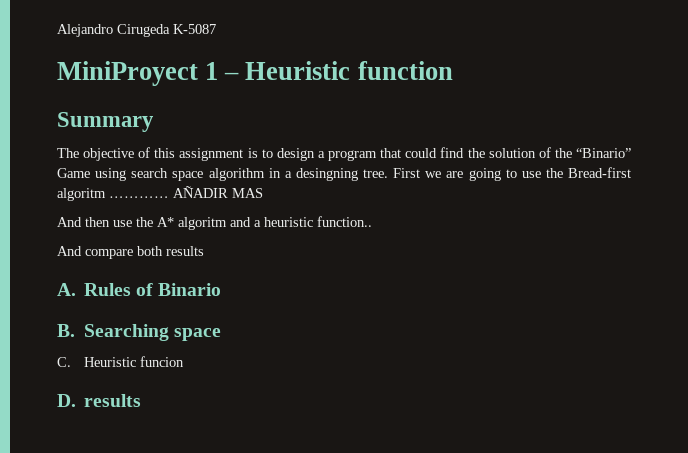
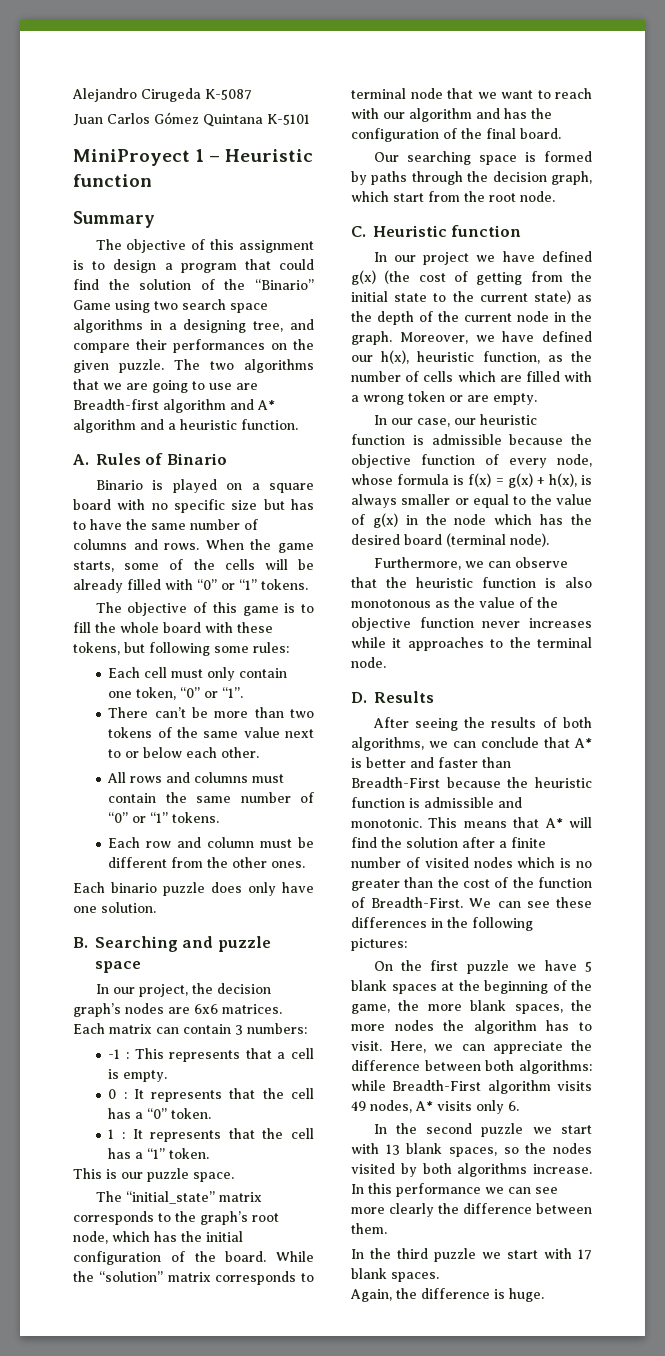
(216, 29) none -> [73,112,310,127] // Juan Carlos Gómez Quintana K-5101
(127, 174) none -> [154,301,178,310] two
[208,168,265,181] algorithm -> [73,319,143,333] algorithms
[295,168,421,181] desingning tree. First -> [183,319,314,333] [73,339,314,353] [73,359,314,373] [73,379,99,390] designing tree, and compare their performances on the given puzzle. The two algorithms that
[545,167,631,178] [57,186,263,201] [57,216,372,230] [57,246,204,259] [57,283,222,296] the Bread-first algoritm ………… AÑADIR MAS // And then use the A* algoritm and a heuristic function.. // And compare both results // A. Rules of Binario -> [236,383,258,390] [73,399,275,413] [73,419,298,433] [73,453,227,465] [95,479,314,493] [73,499,314,513] [73,519,258,530] [73,539,314,553] [73,559,314,572] [73,579,308,593] [95,602,314,616] [73,622,273,633] [73,642,289,656] [108,667,288,681] [108,687,244,700] [108,707,314,718] [108,727,314,738] [108,747,260,758] [107,772,285,783] [108,792,314,803] [108,812,220,823] [108,837,314,848] [108,857,306,868] [73,882,314,896] [73,902,156,913] are Breadth-first algorithm and A* algorithm and a heuristic function. // A. Rules of Binario // Binario is played on a square board with no specific size but has to have the same number of columns and rows. When the game starts, some of the cells will be already filled with “0” or “1” tokens. // The objective of this game is to fill the whole board with these tokens, but following some rules: // Each cell must only contain one token, “0” or “1”. // There can’t be more than two tokens of the same value next to or below each other. // All rows and columns must contain the same number of “0” or “1” tokens. // Each row and column must be different from the other ones. // Each binario puzzle does only have one solution.
(169, 332) none -> [182,936,271,952] and puzzle
[57,356,184,367] [57,394,141,407] C. Heuristic funcion // D. results -> [95,983,271,997] [73,1003,282,1017] [73,1023,307,1035] [108,1048,314,1062] [108,1069,168,1082] [108,1088,314,1102] [108,1108,212,1119] [108,1128,314,1142] [108,1148,210,1159] [73,1168,234,1182] [95,1191,262,1204] [73,1211,279,1225] [73,1231,243,1244] [73,1251,314,1265] [73,1271,314,1285] [351,88,592,99] [351,108,552,122] [351,128,561,142] [373,151,592,165] [351,171,592,185] [351,191,555,202] [351,225,522,237] [373,251,592,265] [351,270,592,285] [351,290,592,304] [351,311,592,325] [351,331,592,345] [351,350,592,364] [351,371,592,382] [351,391,537,405] [373,414,537,427] [351,434,592,445] [351,454,592,468] [351,473,592,488] [351,494,592,508] [351,513,592,528] [351,533,549,547] [373,557,568,570] [351,577,592,588] [351,597,558,608] [351,617,592,631] [351,637,592,651] [351,657,386,668] [351,691,434,703] [372,717,592,731] [351,737,592,751] [351,757,511,768] [351,777,592,788] [351,797,522,808] [351,817,592,828] [351,837,546,848] [351,857,592,868] [351,877,592,891] [351,897,592,908] [351,917,533,931] [351,938,407,951] [373,960,592,974] [351,980,592,994] [351,1000,592,1014] [351,1020,592,1034] [351,1040,592,1054] [351,1060,592,1074] [351,1080,592,1094] [351,1100,519,1114] [373,1123,592,1137] [351,1143,592,1157] [351,1163,592,1177] [351,1183,558,1197] [351,1203,592,1217] [351,1223,387,1234] [351,1248,592,1262] [351,1268,439,1282] [350,1288,544,1302] In our project, the decision graph’s nodes are 6x6 matrices. Each matrix can contain 3 numbers: // -1 : This represents that a cell is empty. // 0 : It represents that the cell has a “0” token. // 1 : It represents that the cell has a “1” token. // This is our puzzle space. // The “initial_state” matrix corresponds to the graph’s root node, which has the initial configuration of the board. While the “solution” matrix corresponds to terminal node that we want to reach with our algorithm and has the configuration of the final board. // Our searching space is formed by paths through the decision graph, which start from the root node. // C. Heuristic function // In our project we have defined g(x) (the cost of getting from the initial state to the current state) as the depth of the current node in the graph. Moreover, we have defined our h(x), heuristic function, as the number of cells which are filled with a wrong token or are empty. // In our case, our heuristic function is admissible because the objective function of every node, whose formula is f(x) = g(x) + h(x), is always smaller or equal to the value of g(x) in the node which has the desired board (terminal node). // Furthermore, we can observe that the heuristic function is also monotonous as the value of the objective function never increases while it approaches to the terminal node. // D. Results // After seeing the results of both algorithms, we can conclude that A* is better and faster than Breadth-First because the heuristic function is admissible and monotonic. This means that A* will find the solution after a finite number of visited nodes which is no greater than the cost of the function of Breadth-First. We can see these differences in the following pictures: // On the first puzzle we have 5 blank spaces at the beginning of the game, the more blank spaces, the more nodes the algorithm has to visit. Here, we can appreciate the difference between both algorithms: while Breadth-First algorithm visits 49 nodes, A* visits only 6. // In the second puzzle we start with 13 blank spaces, so the nodes visited by both algorithms increase. In this performance we can see more clearly the difference between them. // In the third puzzle we start with 17 blank spaces. // Again, the difference is huge.

